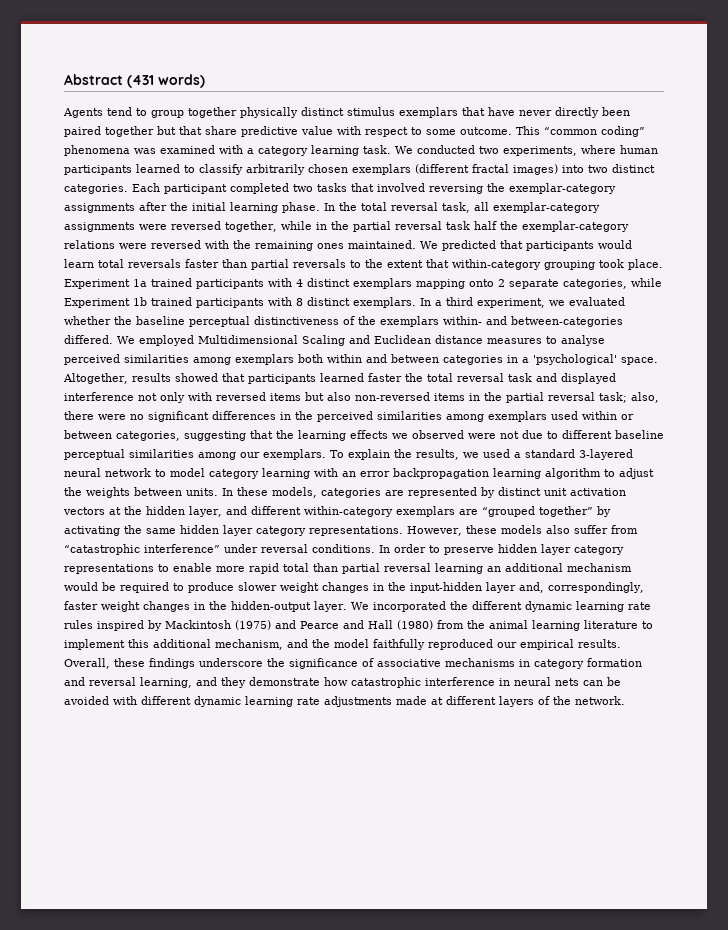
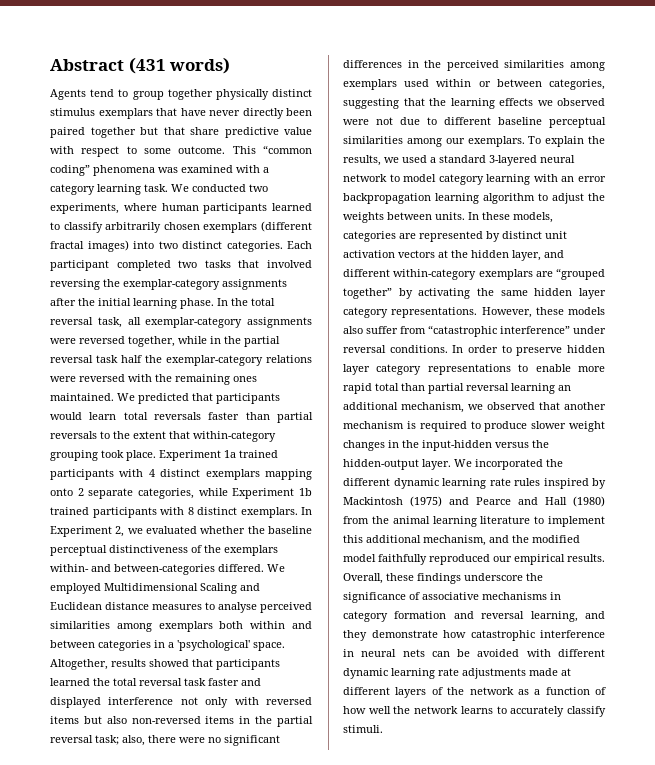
[435,297,545,308] a third experiment, -> [50,526,125,537] Experiment 2,
[367,373,402,382] faster -> (90, 682) none
(532, 377) none -> [208,678,239,686] faster
[567,563,632,572] [64,582,116,591] mechanism would be -> [401,402,606,413] [343,421,416,429] mechanism, we observed that another mechanism is
[486,582,644,593] [64,601,205,612] layer and, correspondingly, faster weight changes in -> [495,442,529,448] versus
(330, 643) none -> [532,535,580,543] modified
[575,696,625,705] network. -> [469,687,606,695] [343,706,606,717] [343,725,383,733] network as a function of how well the network learns to accurately classify stimuli.

